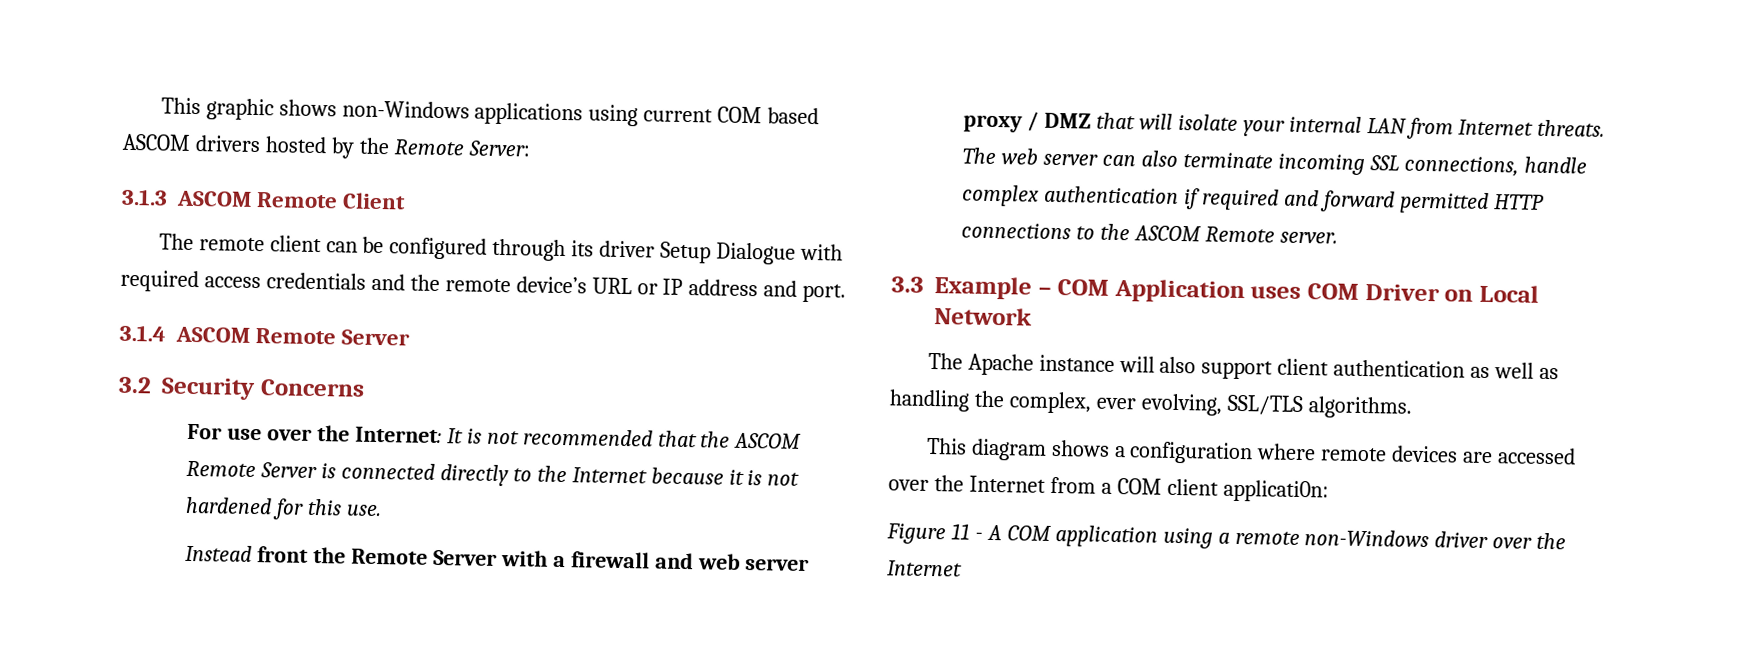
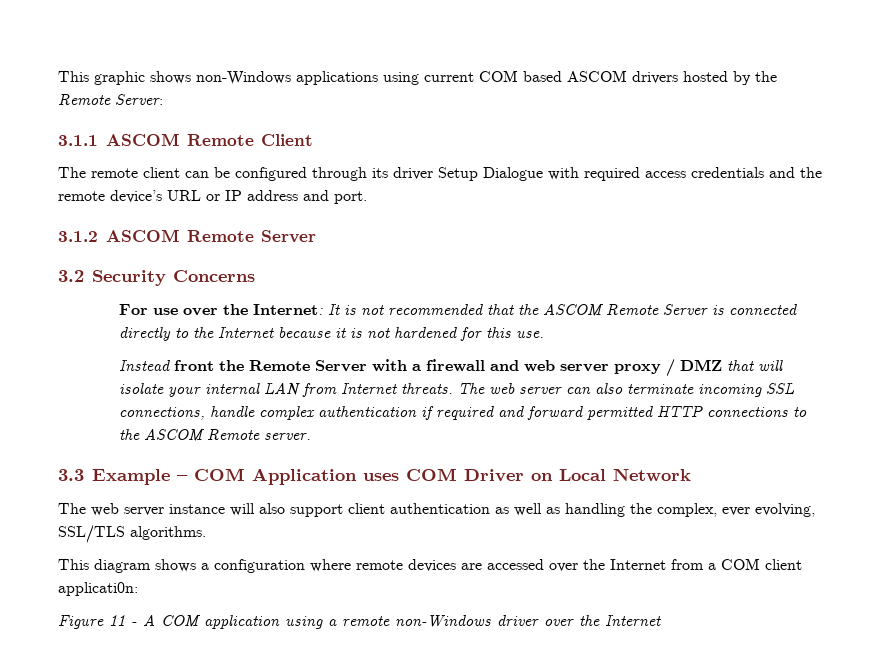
[121,188,168,206] 3.1.3 -> [58,135,98,146] 3.1.1
[119,324,166,342] 3.1.4 -> [58,231,98,242] 3.1.2
[967,353,1034,376] Apache -> [91,503,164,516] web server

